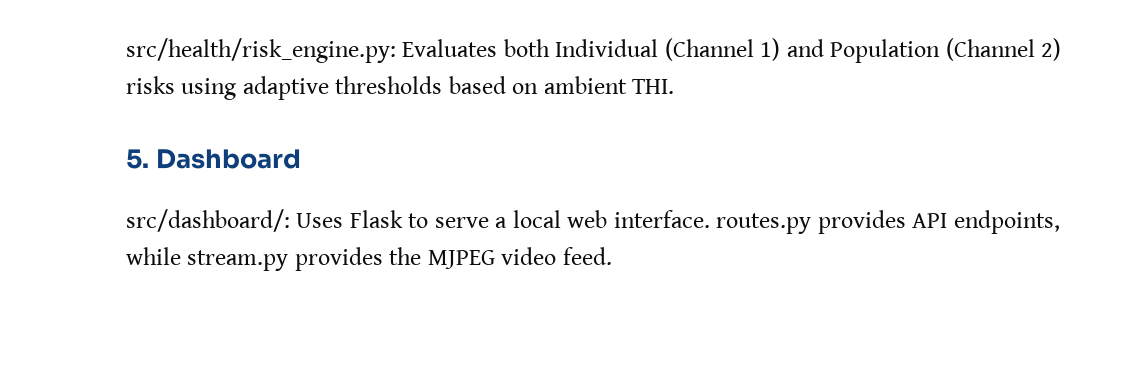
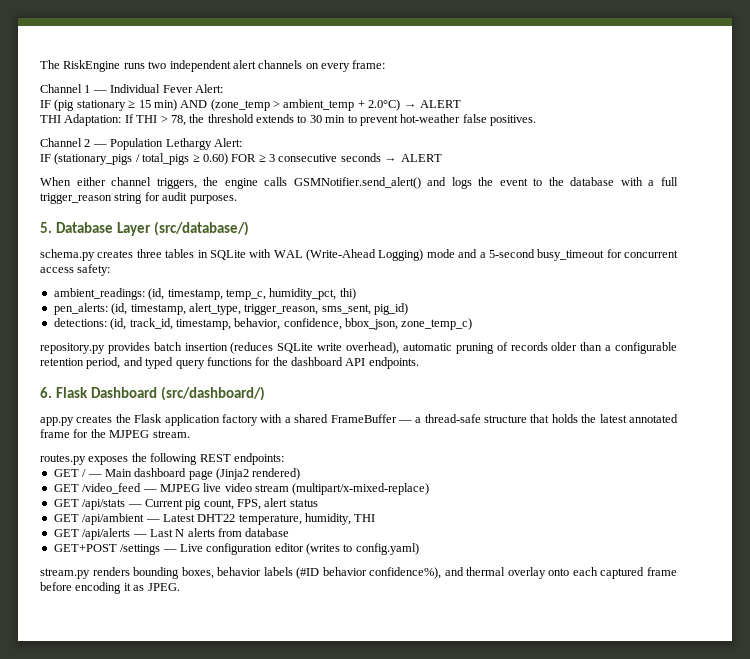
[126,38,1062,63] [126,76,675,100] [126,149,301,169] [126,209,1060,234] [126,247,612,271] src/health/risk_engine.py: Evaluates both Individual (Channel 1) and Population (Channel 2) risks using adaptive thresholds based on ambient THI. // 5. Dashboard // src/dashboard/: Uses Flask to serve a local web interface. routes.py provides API endpoints, while stream.py provides the MJPEG video feed. -> [40,60,386,72] [40,84,223,93] [40,99,461,111] [40,114,536,126] [40,138,242,150] [40,153,442,165] [40,177,678,189] [40,192,237,204] [40,221,249,236] [40,249,678,261] [40,264,111,276] [53,288,356,300] [53,303,408,315] [53,318,473,330] [40,342,678,354] [40,357,419,369] [40,386,265,401] [40,414,679,426] [40,429,190,438] [40,453,284,465] [53,468,301,480] [53,483,430,495] [53,498,318,510] [53,513,376,525] [53,528,290,540] [53,543,419,555] [40,567,677,579] [40,582,180,594] The RiskEngine runs two independent alert channels on every frame: // Channel 1 — Individual Fever Alert: // IF (pig stationary ≥ 15 min) AND (zone_temp > ambient_temp + 2.0°C) → ALERT // THI Adaptation: If THI > 78, the threshold extends to 30 min to prevent hot-weather false positives. // Channel 2 — Population Lethargy Alert: // IF (stationary_pigs / total_pigs ≥ 0.60) FOR ≥ 3 consecutive seconds → ALERT // When either channel triggers, the engine calls GSMNotifier.send_alert() and logs the event to the database with a full trigger_reason string for audit purposes. // 5. Database Layer (src/database/) // schema.py creates three tables in SQLite with WAL (Write-Ahead Logging) mode and a 5-second busy_timeout for concurrent access safety: // ambient_readings: (id, timestamp, temp_c, humidity_pct, thi) // pen_alerts: (id, timestamp, alert_type, trigger_reason, sms_sent, pig_id) // detections: (id, track_id, timestamp, behavior, confidence, bbox_json, zone_temp_c) // repository.py provides batch insertion (reduces SQLite write overhead), automatic pruning of records older than a configurable retention period, and typed query functions for the dashboard API endpoints. // 6. Flask Dashboard (src/dashboard/) // app.py creates the Flask application factory with a shared FrameBuffer — a thread-safe structure that holds the latest annotated frame for the MJPEG stream. // routes.py exposes the following REST endpoints: // GET / — Main dashboard page (Jinja2 rendered) // GET /video_feed — MJPEG live video stream (multipart/x-mixed-replace) // GET /api/stats — Current pig count, FPS, alert status // GET /api/ambient — Latest DHT22 temperature, humidity, THI // GET /api/alerts — Last N alerts from database // GET+POST /settings — Live configuration editor (writes to config.yaml) // stream.py renders bounding boxes, behavior labels (#ID behavior confidence%), and thermal overlay onto each captured frame before encoding it as JPEG.

